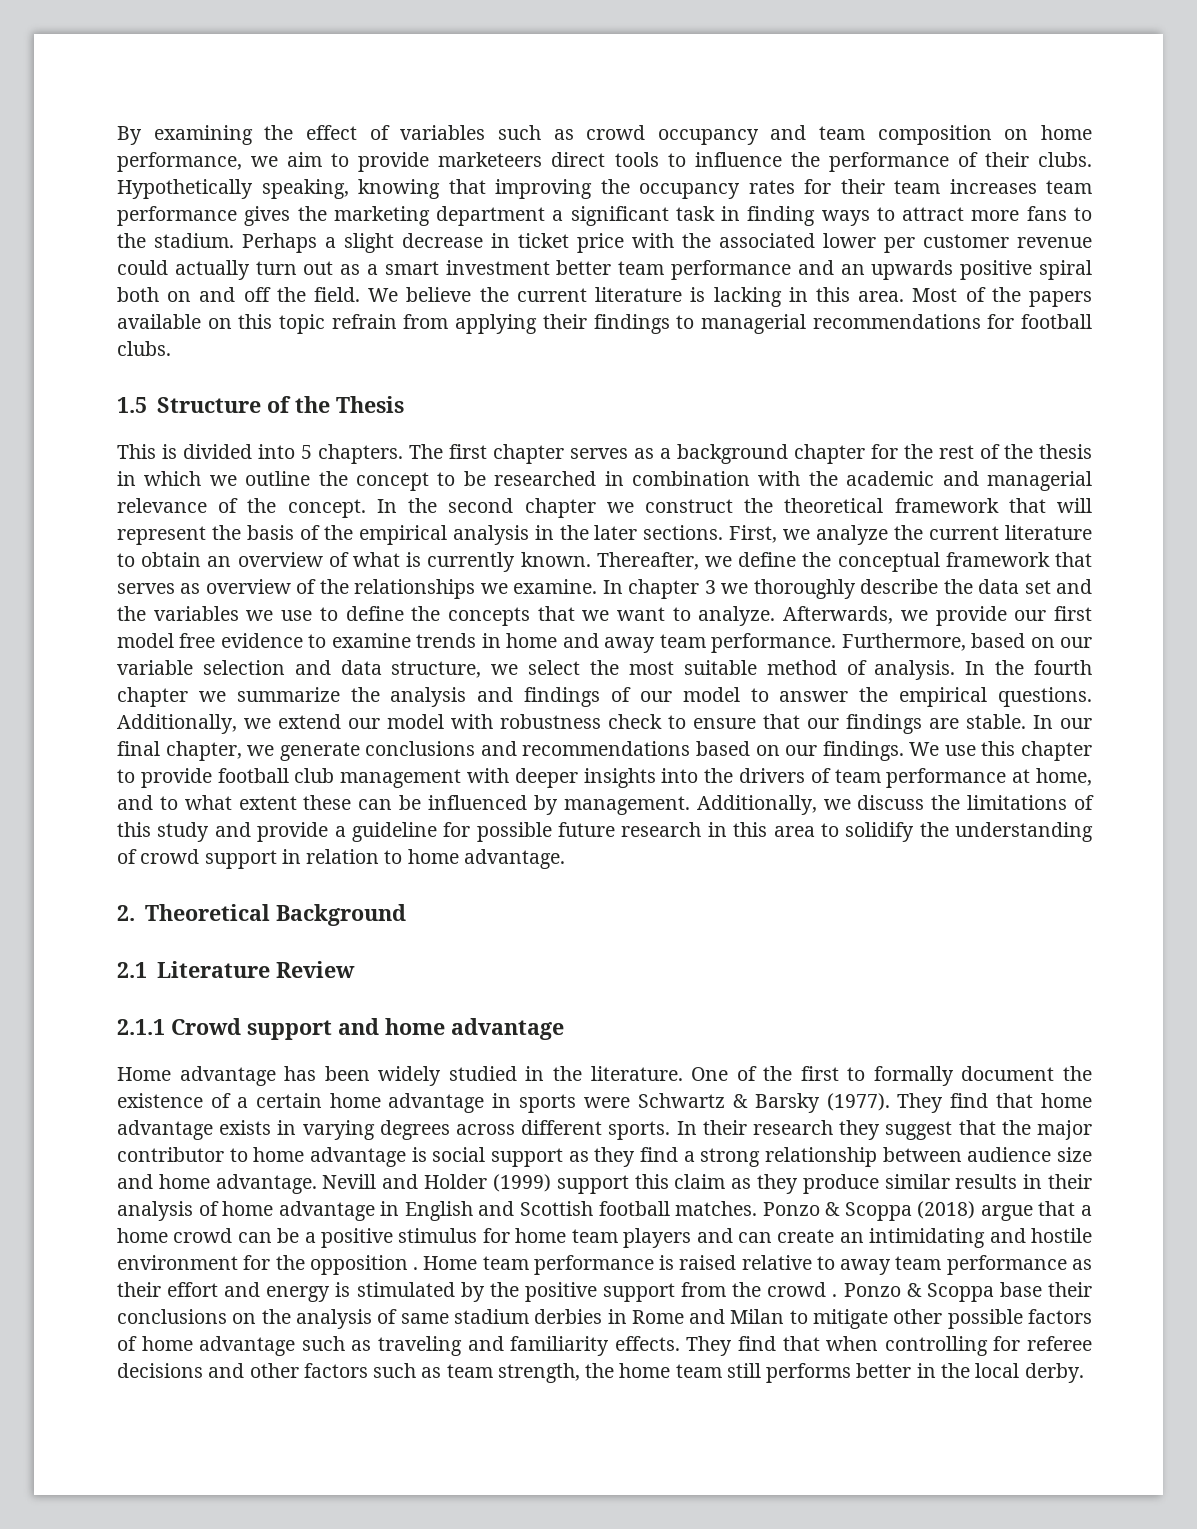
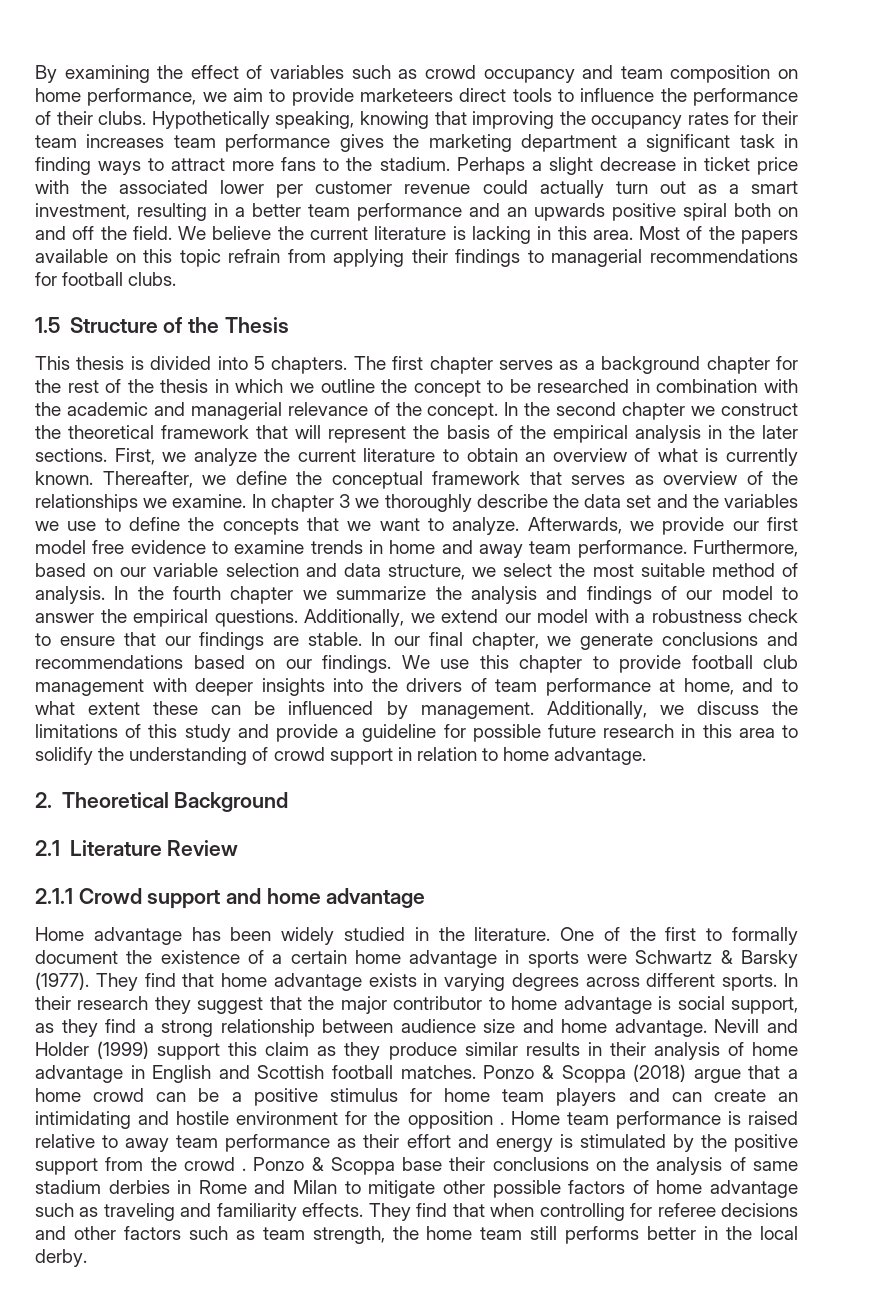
[445,260,550,275] investment -> [35,203,245,221] investment, resulting in a
(156, 451) none -> [76,356,125,370] thesis
(493, 721) none -> [635,613,645,623] a
[491,1148,563,1167] support -> [730,997,798,1014] support,

